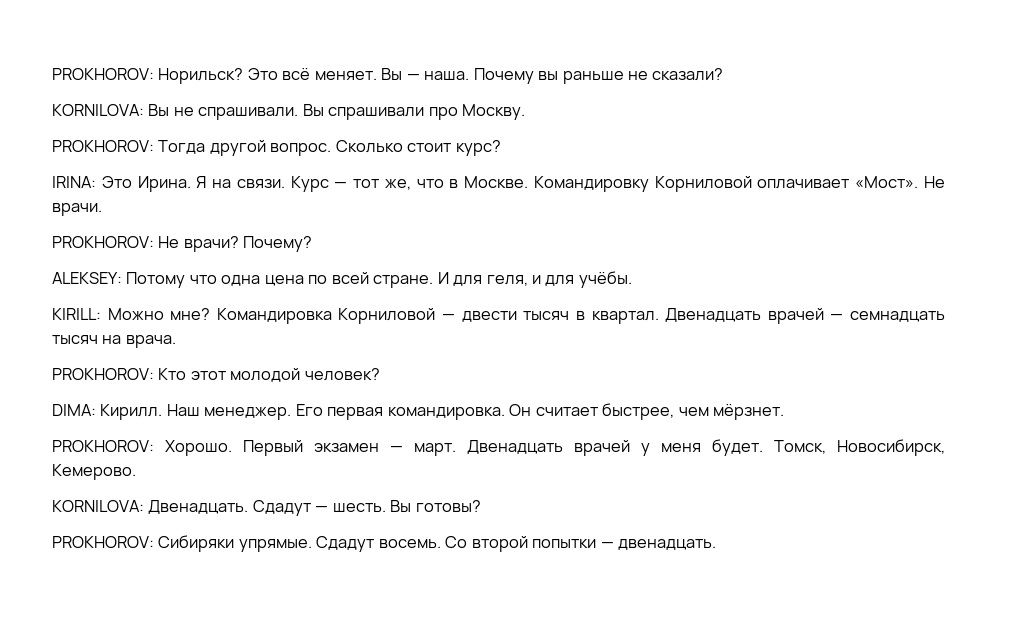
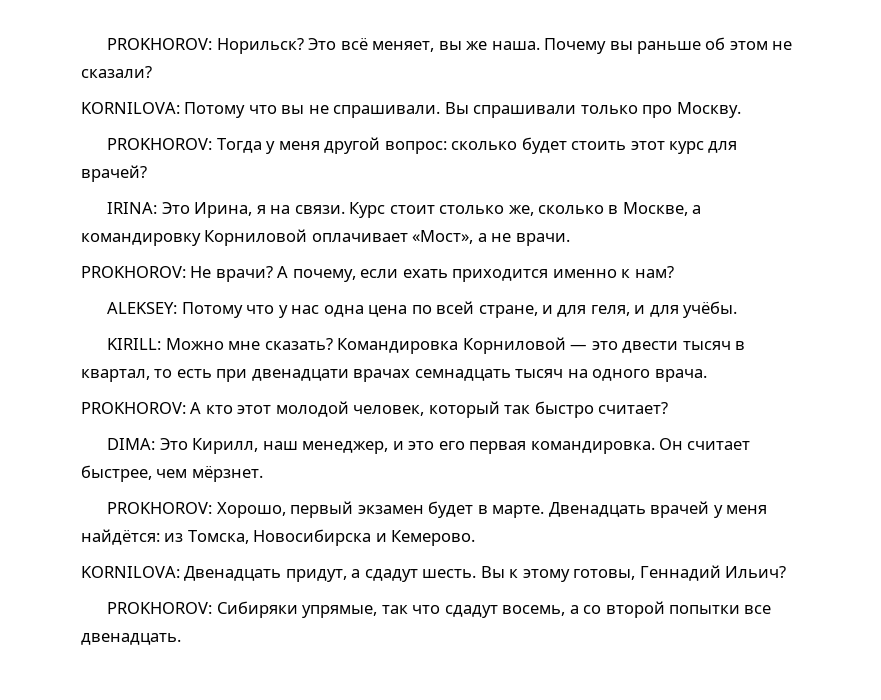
[314,68,420,80] меняет. Вы — -> [372,41,488,52] меняет, вы же
(624, 77) none -> [705,37,768,50] об этом
[148,104,170,116] Вы -> [184,102,305,118] Потому что вы
(425, 113) none -> [580,105,638,114] только
[209,140,501,156] другой вопрос. Сколько стоит курс? -> [266,137,738,154] [81,165,147,182] у меня другой вопрос: сколько будет стоить этот курс для врачей?
[137,176,207,192] Ирина. Я -> [194,202,266,218] Ирина, я
[334,176,945,192] [52,203,102,216] [52,236,313,252] — тот же, что в Москве. Командировку Корниловой оплачивает «Мост». Не врачи. // PROKHOROV: Не врачи? Почему? -> [389,202,702,216] [81,229,570,246] [81,266,674,282] стоит столько же, сколько в Москве, а командировку Корниловой оплачивает «Мост», а не врачи. // PROKHOROV: Не врачи? А почему, если ехать приходится именно к нам?
(217, 279) none -> [278,305,320,318] у нас
[373,272,449,288] стране. И -> [478,305,554,318] стране, и
[170,308,211,320] мне? -> [228,338,333,350] мне сказать?
(456, 317) none -> [591,341,618,350] это
[591,308,844,324] квартал. Двенадцать врачей — -> [81,369,411,382] квартал, то есть при двенадцати врачах
(122, 339) none -> [592,369,651,381] одного
[158,368,380,382] [52,404,323,420] Кто этот молодой человек? // DIMA: Кирилл. Наш менеджер. Его -> [190,401,669,418] [107,438,465,454] А кто этот молодой человек, который так быстро считает? // DIMA: Это Кирилл, наш менеджер, и это его
[165,439,945,456] [52,464,136,480] [52,500,481,516] [52,535,468,552] Хорошо. Первый экзамен — март. Двенадцать врачей у меня будет. Томск, Новосибирск, Кемерово. // KORNILOVA: Двенадцать. Сдадут — шесть. Вы готовы? // PROKHOROV: Сибиряки упрямые. Сдадут восемь. Со -> [216,501,768,518] [81,529,476,546] [81,565,787,582] [107,601,602,618] Хорошо, первый экзамен будет в марте. Двенадцать врачей у меня найдётся: из Томска, Новосибирска и Кемерово. // KORNILOVA: Двенадцать придут, а сдадут шесть. Вы к этому готовы, Геннадий Ильич? // PROKHOROV: Сибиряки упрямые, так что сдадут восемь, а со
[600,542,614,548] — -> [744,605,772,614] все

